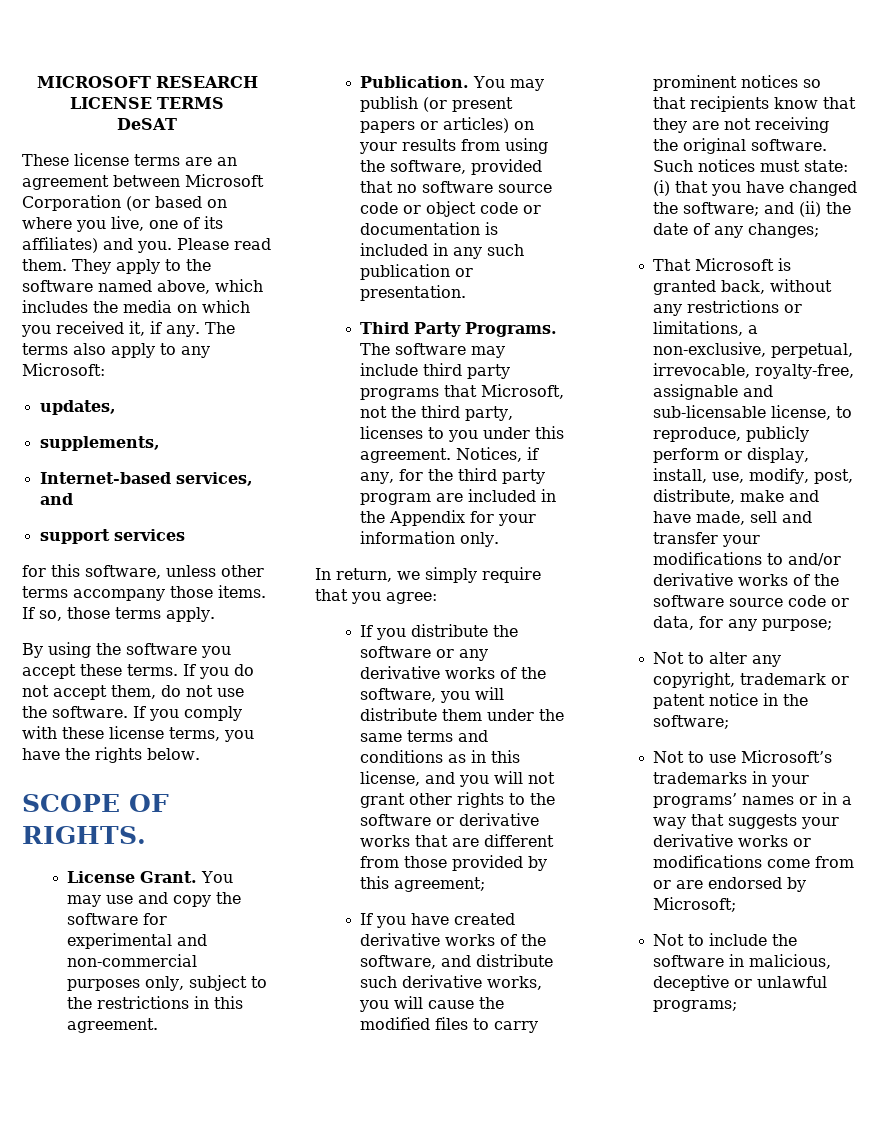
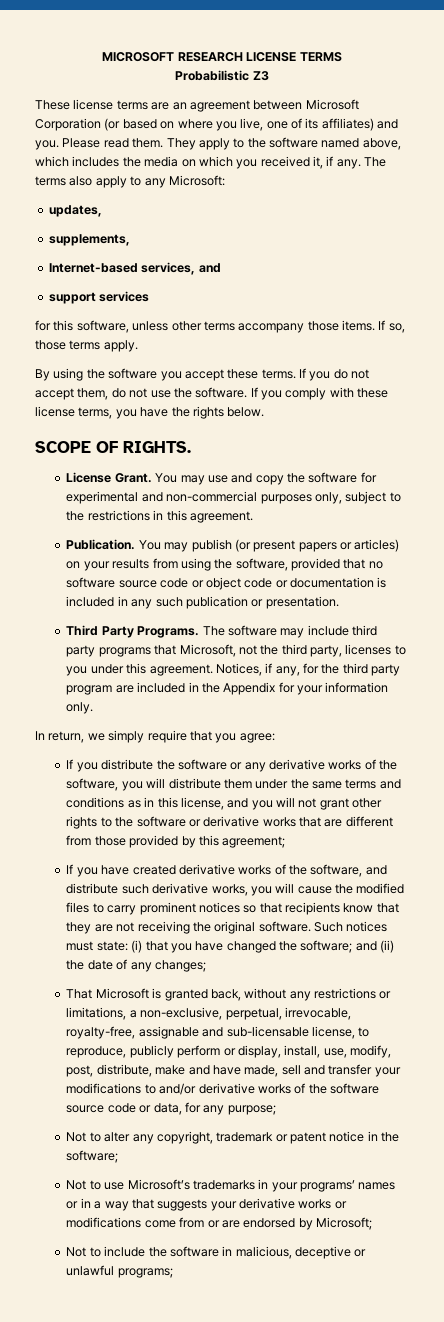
[117,118,178,130] DeSAT -> [175,70,269,81] Probabilistic Z3

